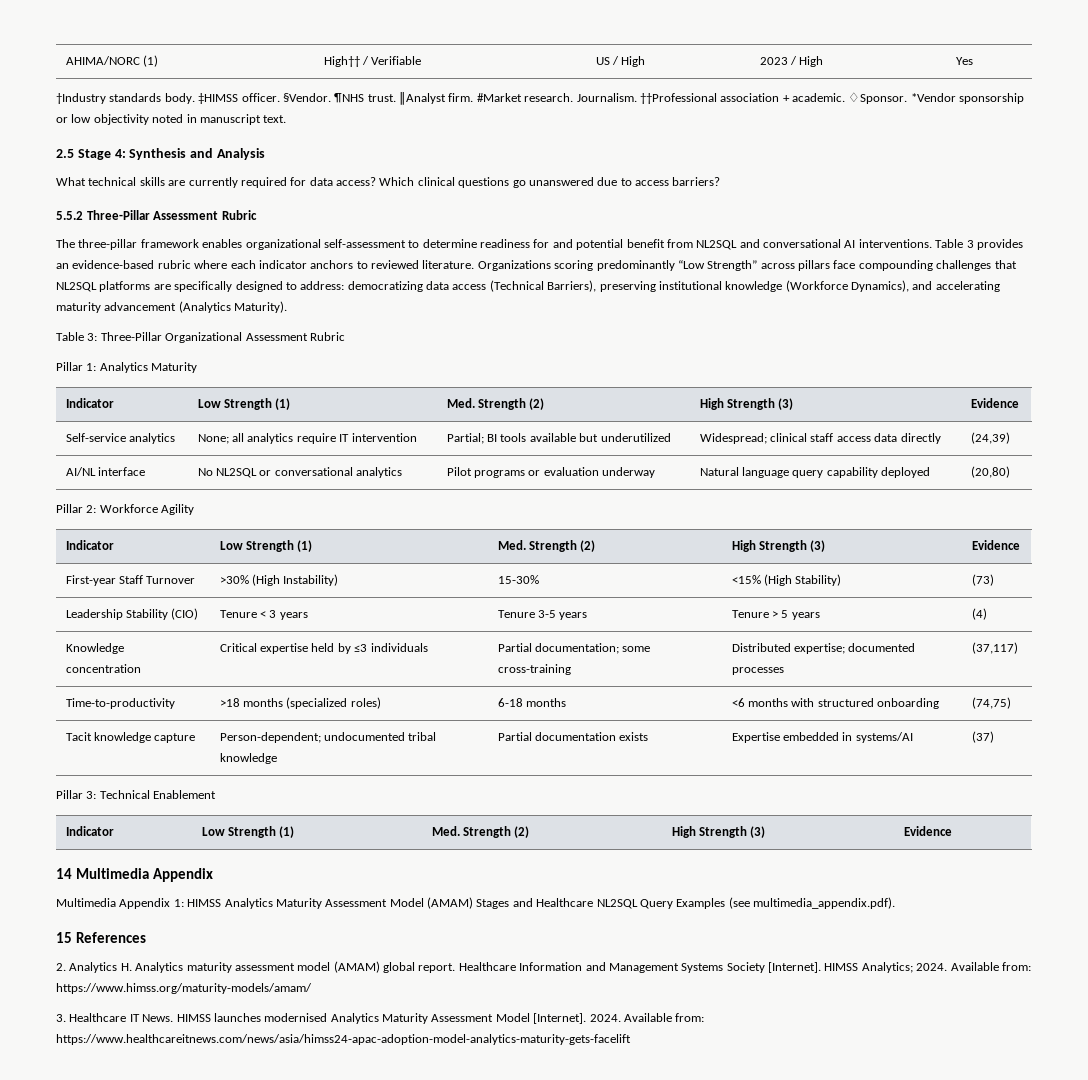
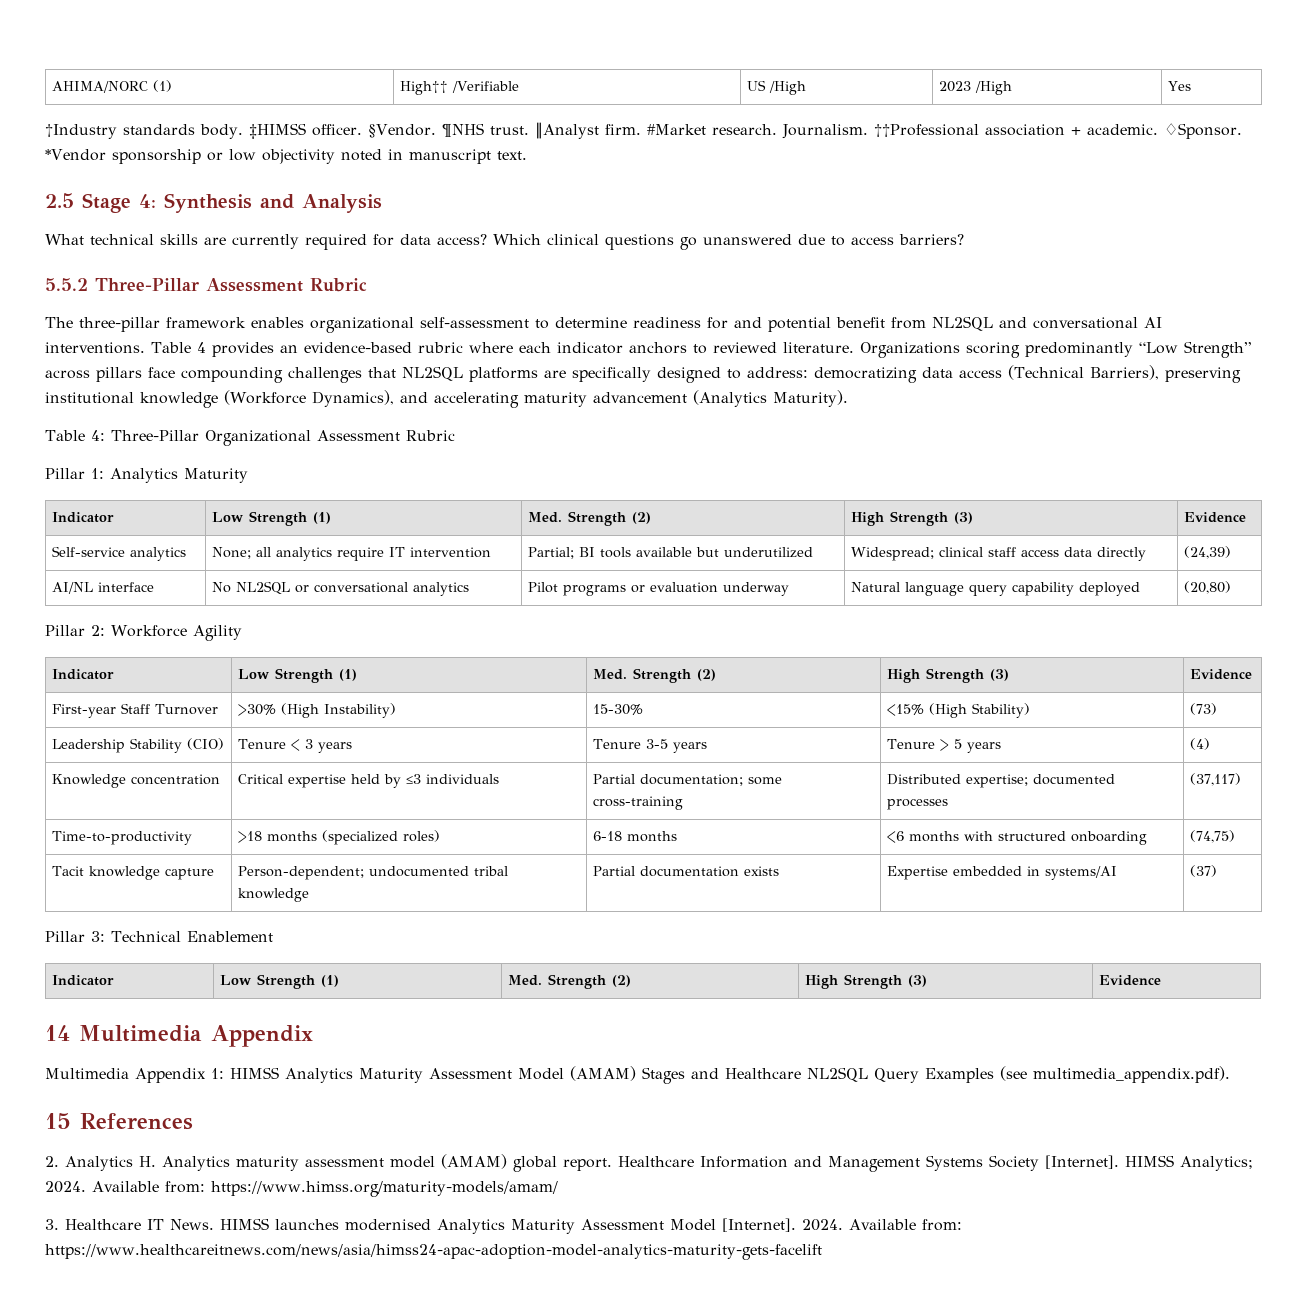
[362,56,422,65] / Verifiable -> [452,81,520,93] /Verifiable
[612,56,646,67] / High -> [769,81,807,95] /High
[790,56,824,67] / High -> [975,81,1013,95] /High
[966,240,974,248] 3 -> [196,342,206,353] 4
[87,333,98,341] 3: -> [90,430,105,441] 4:

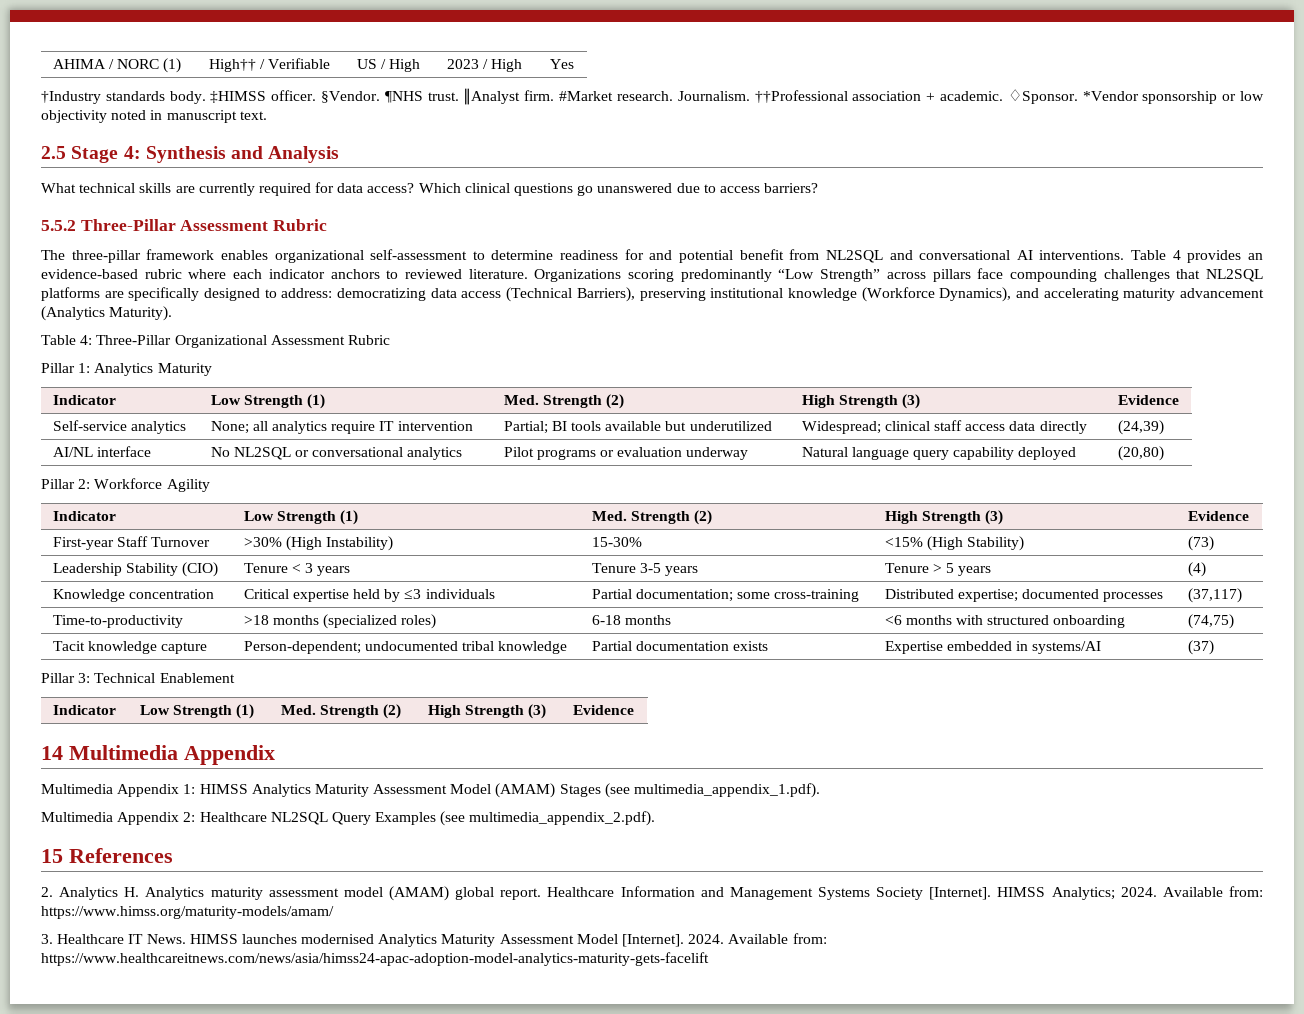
[52,81,149,93] AHIMA/NORC -> [52,59,160,69] AHIMA / NORC
[452,81,520,93] /Verifiable -> [259,58,331,69] / Verifiable
[769,81,807,95] /High -> [380,59,421,72] / High
[975,81,1013,95] /High -> [482,59,523,72] / High
[691,1068,719,1079] and -> [604,783,821,798] [41,812,196,825] (see multimedia_appendix_1.pdf). // Multimedia Appendix 2:
[1033,1066,1230,1083] multimedia_appendix.pdf). -> [469,811,656,826] multimedia_appendix_2.pdf).

